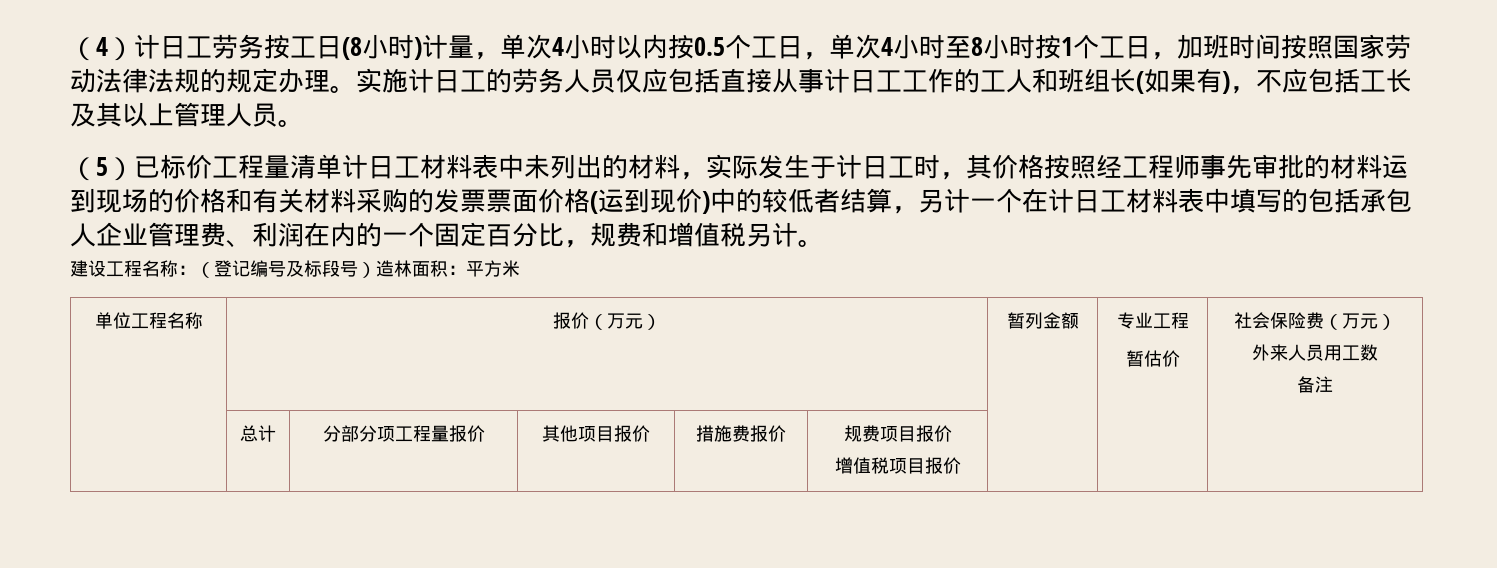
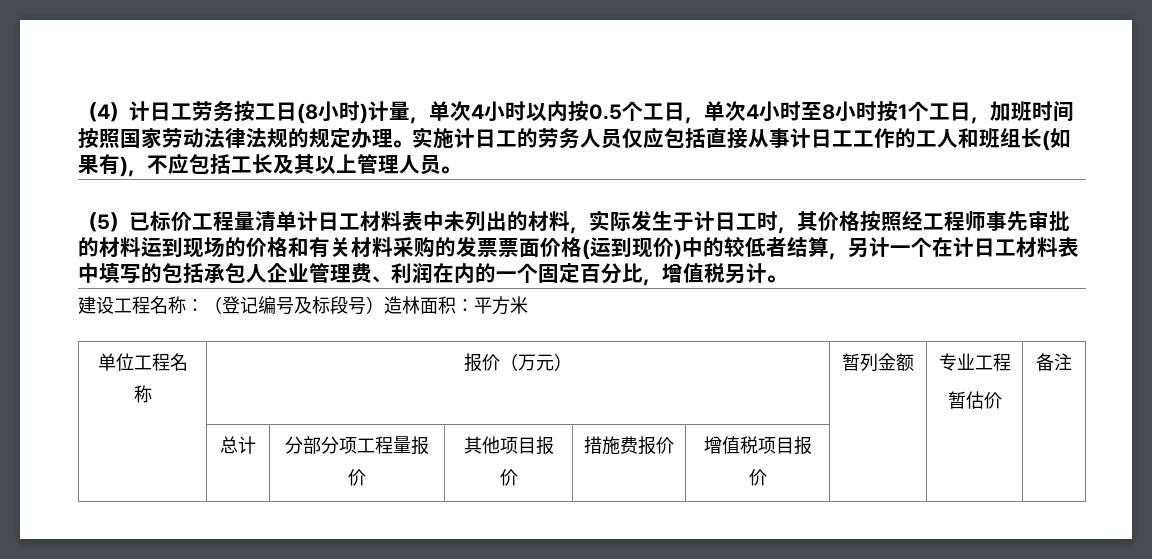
[590,222,668,247] 规费和 -> (662, 282) none
[1234,312,1396,330] [1252,344,1378,361] 社会保险费（万元） // 外来人员用工数 // -> (1002, 400) none
[843,425,952,442] 规费项目报价 // -> (674, 445) none

